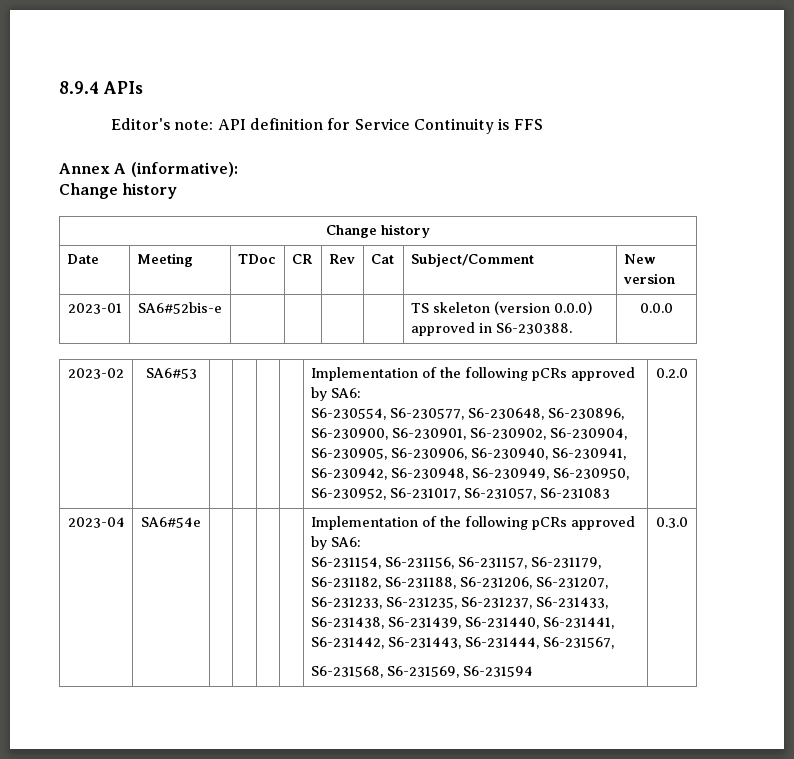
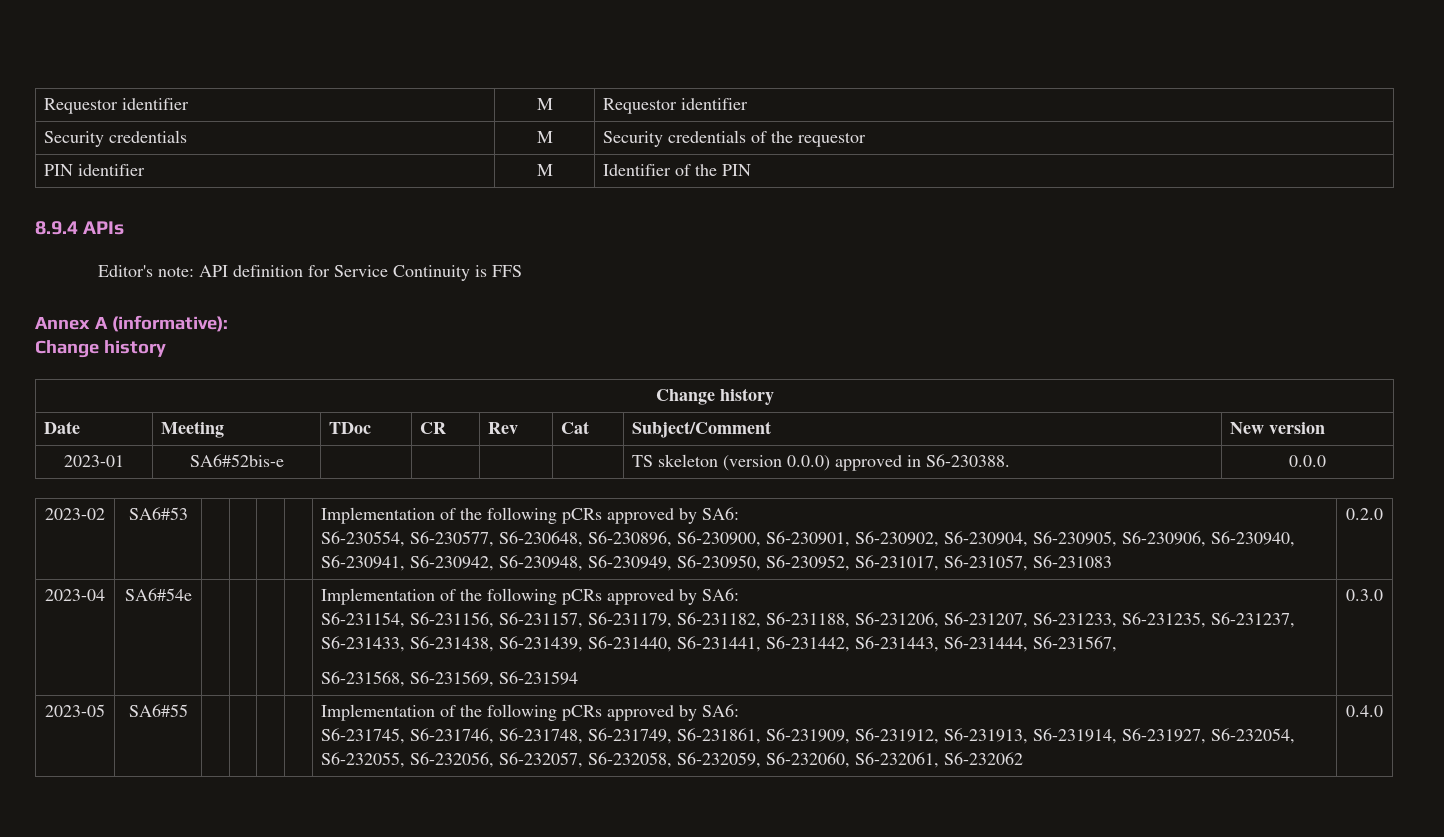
(59, 87) none -> [44,98,190,114] [536,98,553,110] [603,98,749,114] [44,130,188,147] [536,131,553,143] [603,130,867,147] [44,164,146,176] [536,164,553,176] [603,164,752,176] Requestor identifier | M | Requestor identifier // Security credentials | M | Security credentials of the requestor // PIN identifier | M | Identifier of the PIN //
(688, 522) none -> [45,704,105,717] [128,704,188,717] [321,704,740,721] [321,728,1296,744] [321,752,1024,768] [1346,705,1383,717] // 2023-05 | SA6#55 | | | | | Implementation of the following pCRs approved by SA6: // S6-231745, S6-231746, S6-231748, S6-231749, S6-231861, S6-231909, S6-231912, S6-231913, S6-231914, S6-231927, S6-232054, S6-232055, S6-232056, S6-232057, S6-232058, S6-232059, S6-232060, S6-232061, S6-232062 | 0.4.0

